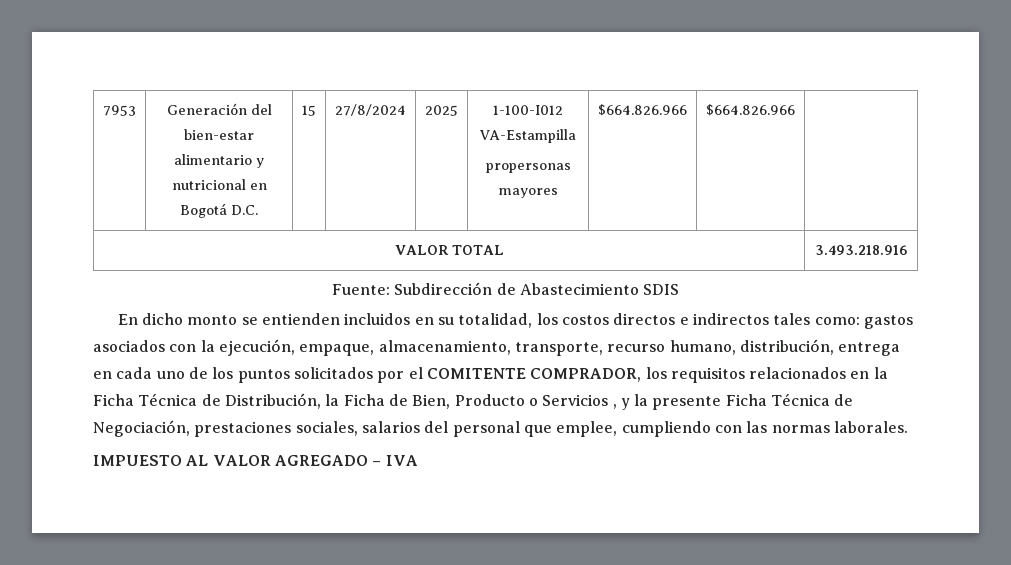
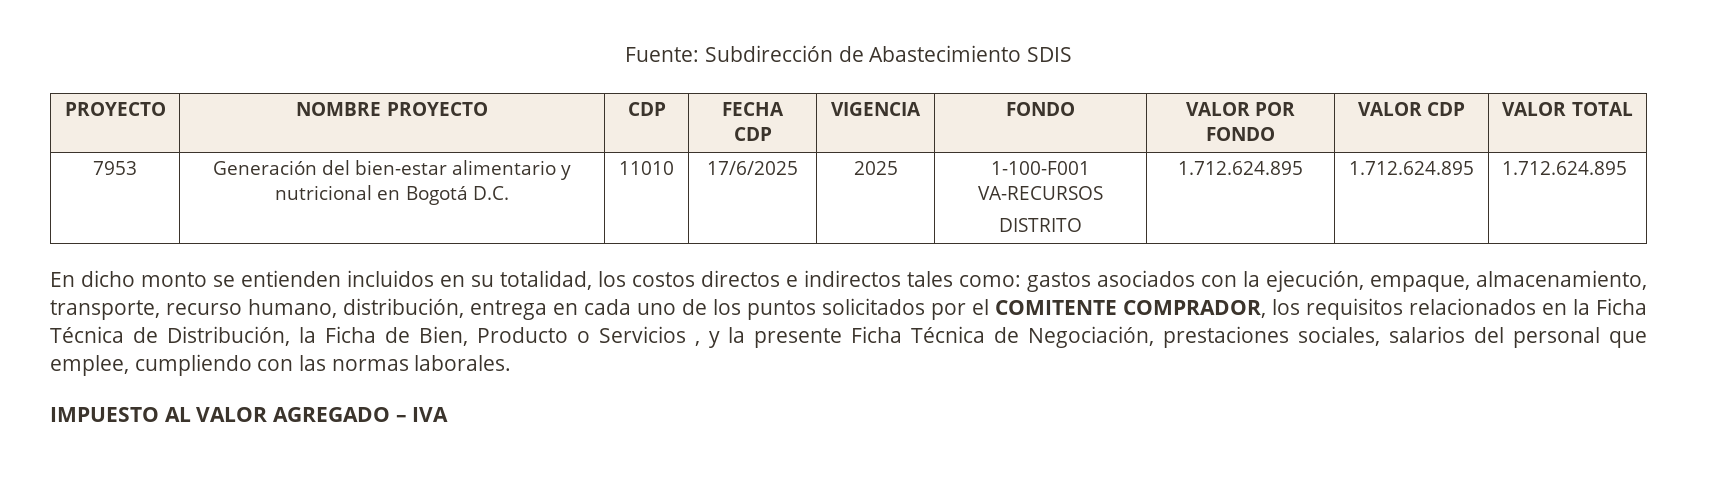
(103, 110) none -> [625,45,1072,62] [64,102,166,116] [296,102,488,116] [627,102,666,116] [722,102,784,116] [733,127,772,141] [831,102,921,116] [1006,102,1075,116] [1185,102,1296,116] [1206,127,1275,141] [1357,102,1466,116] [1502,102,1633,116] Fuente: Subdirección de Abastecimiento SDIS // PROYECTO | NOMBRE PROYECTO | CDP | FECHA CDP | VIGENCIA | FONDO | VALOR POR FONDO | VALOR CDP | VALOR TOTAL //
[302,105,316,116] [335,104,406,116] 15 | 27/8/2024 -> [619,161,674,175] [707,161,798,175] 11010 | 17/6/2025
[493,105,563,115] [479,129,576,143] [485,163,571,173] [498,188,558,198] [598,104,687,116] [706,104,795,116] [394,245,504,255] [814,245,908,255] [331,282,680,295] 1-100-I012 VA-Estampilla // propersonas mayores | $664.826.966 | $664.826.966 | // VALOR TOTAL | 3.493.218.916 // Fuente: Subdirección de Abastecimiento SDIS -> [991,161,1090,175] [978,186,1104,200] [999,218,1082,232] [1178,161,1303,175] [1349,161,1474,175] [1501,161,1627,175] 1-100-F001 VA-RECURSOS // DISTRITO | 1.712.624.895 | 1.712.624.895 | 1.712.624.895

